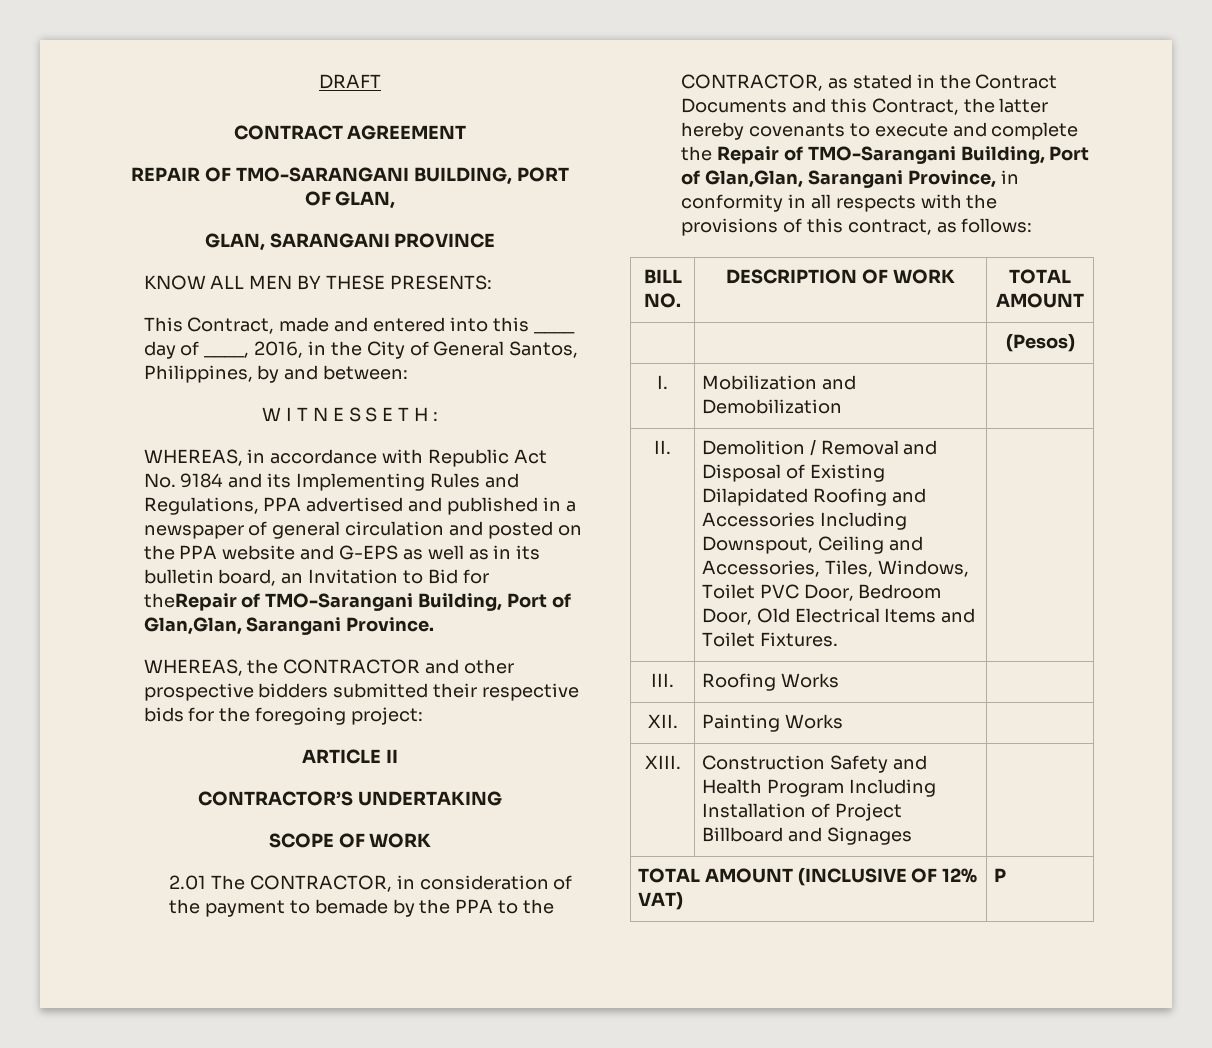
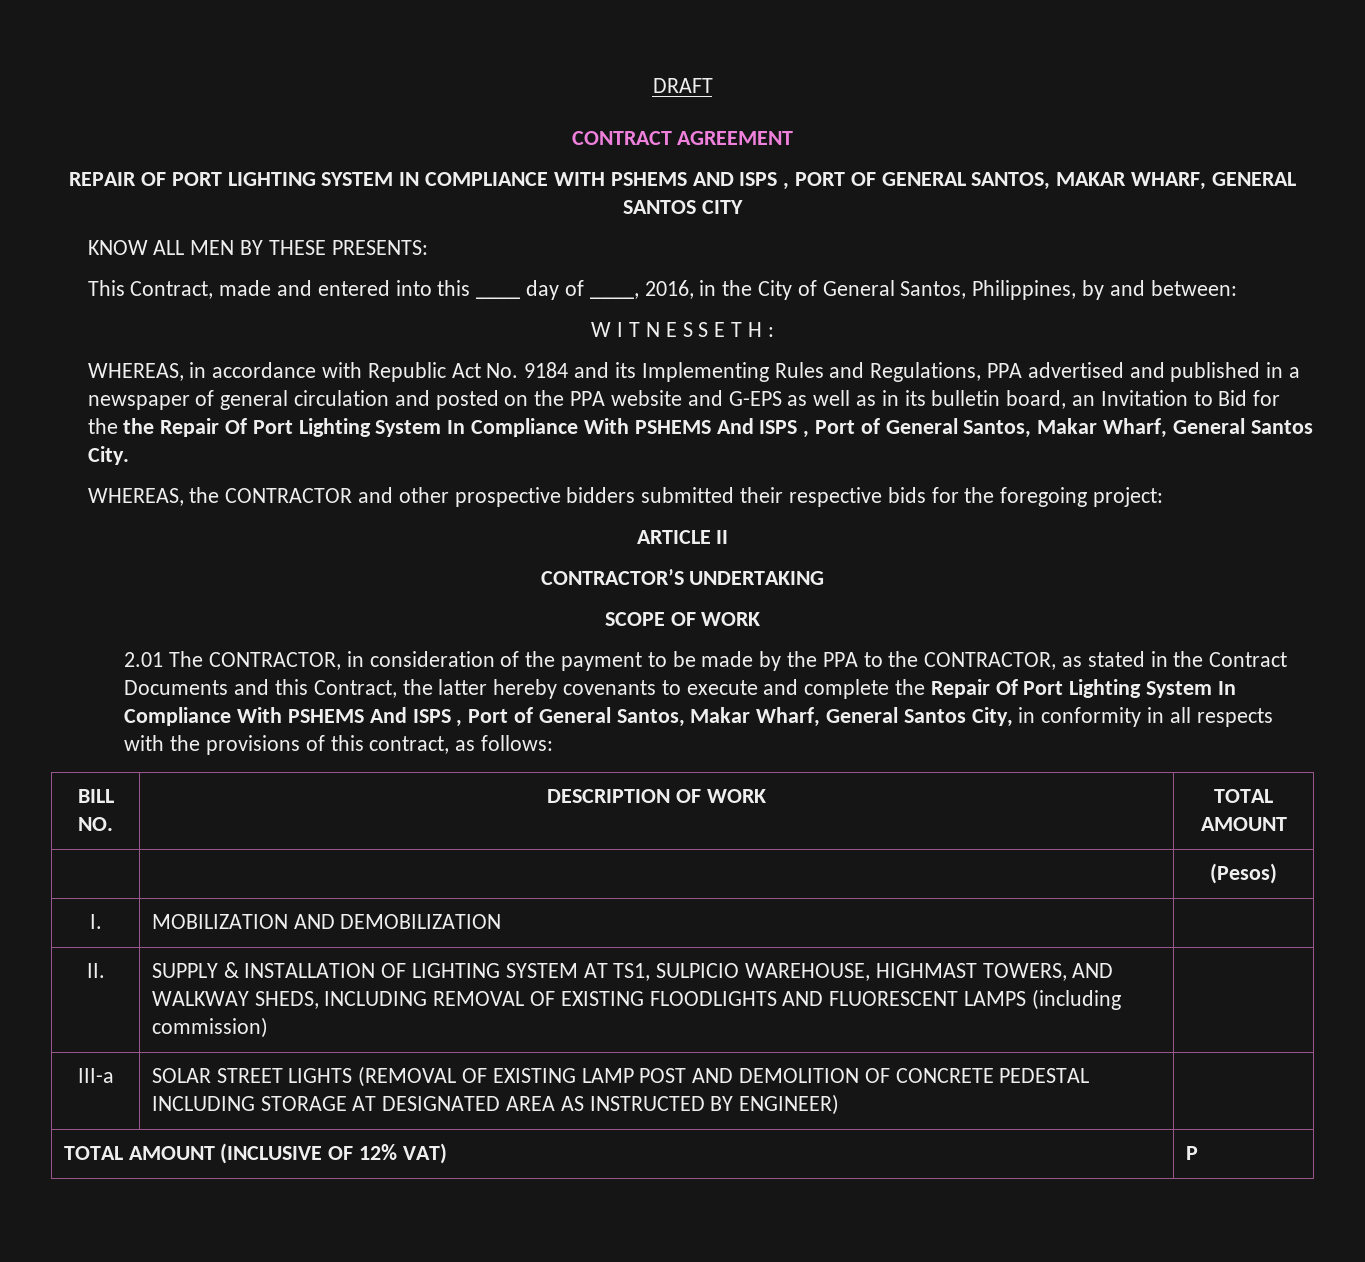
[236,167,569,185] [304,191,396,209] [204,233,496,251] TMO-SARANGANI BUILDING, PORT OF GLAN, // GLAN, SARANGANI PROVINCE -> [171,172,1296,190] [623,200,743,214] PORT LIGHTING SYSTEM IN COMPLIANCE WITH PSHEMS AND ISPS , PORT OF GENERAL SANTOS, MAKAR WHARF, GENERAL SANTOS CITY
[143,593,571,611] [143,617,435,635] theRepair of TMO-Sarangani Building, Port of Glan,Glan, Sarangani Province. -> [87,418,1313,438] [87,446,129,465] the the Repair Of Port Lighting System In Compliance With PSHEMS And ISPS , Port of General Santos, Makar Wharf, General Santos City.
[314,899,388,914] bemade -> [672,651,754,667] be made
[783,146,1090,164] [681,170,996,188] of TMO-Sarangani Building, Port of Glan,Glan, Sarangani Province, -> [995,679,1236,698] [124,707,1013,727] Of Port Lighting System In Compliance With PSHEMS And ISPS , Port of General Santos, Makar Wharf, General Santos City,
[701,375,856,390] [701,399,842,414] [654,440,671,454] [701,439,938,456] [701,464,885,482] [701,488,926,506] [701,512,907,530] [701,536,923,554] [701,560,969,577] [701,584,942,601] [701,608,976,625] [701,632,838,647] [651,673,674,687] [701,673,839,691] [647,714,678,728] [701,714,843,732] [644,755,681,769] [701,755,927,773] [701,779,936,797] [701,803,902,821] [701,827,912,845] Mobilization and Demobilization | // II. | Demolition / Removal and Disposal of Existing Dilapidated Roofing and Accessories Including Downspout, Ceiling and Accessories, Tiles, Windows, Toilet PVC Door, Bedroom Door, Old Electrical Items and Toilet Fixtures. | // III. | Roofing Works | // XII. | Painting Works | // XIII. | Construction Safety and Health Program Including Installation of Project Billboard and Signages -> [151,914,502,929] [86,963,105,978] [151,962,1114,981] [151,989,1121,1010] [151,1017,268,1038] [77,1068,114,1083] [151,1066,1090,1087] [151,1094,840,1115] MOBILIZATION AND DEMOBILIZATION | // II. | SUPPLY & INSTALLATION OF LIGHTING SYSTEM AT TS1, SULPICIO WAREHOUSE, HIGHMAST TOWERS, AND WALKWAY SHEDS, INCLUDING REMOVAL OF EXISTING FLOODLIGHTS AND FLUORESCENT LAMPS (including commission) | // III-a | SOLAR STREET LIGHTS (REMOVAL OF EXISTING LAMP POST AND DEMOLITION OF CONCRETE PEDESTAL INCLUDING STORAGE AT DESIGNATED AREA AS INSTRUCTED BY ENGINEER)

